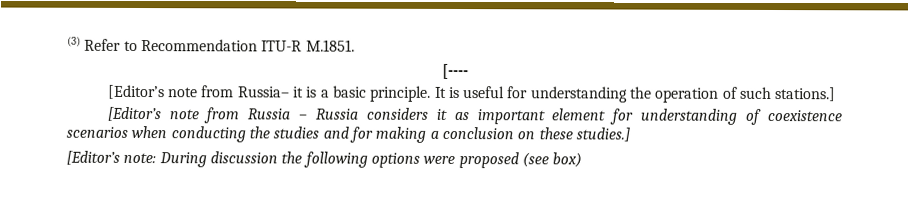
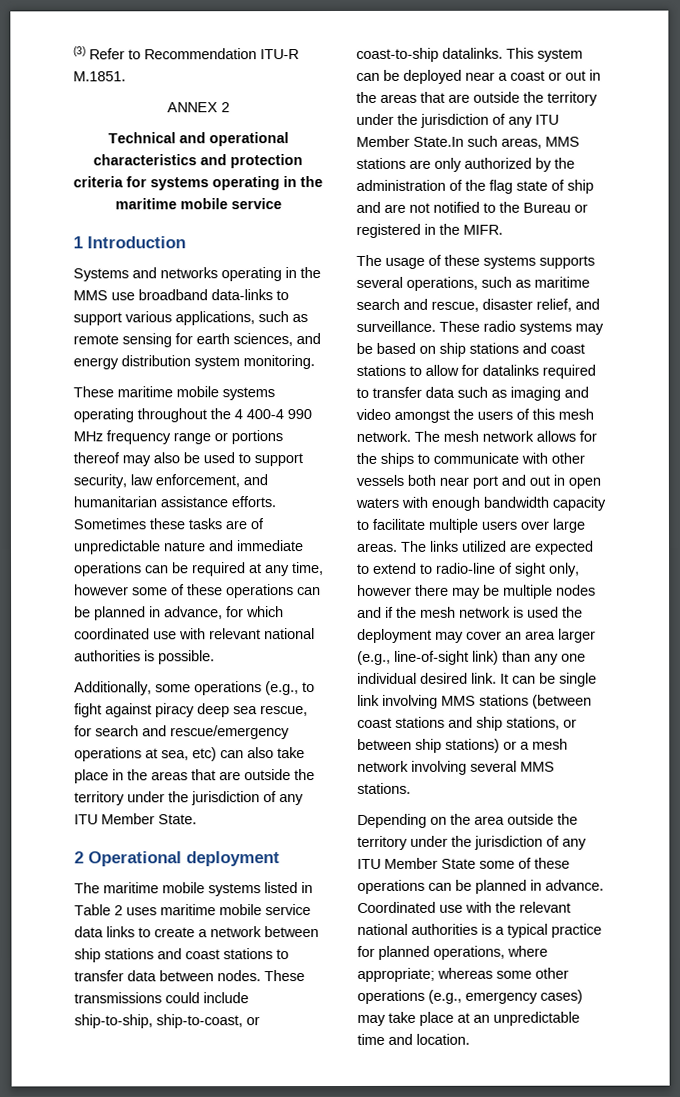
[441,63,469,80] [107,84,837,103] [106,106,842,125] [66,125,630,143] [66,150,583,169] [---- // [Editor’s note from Russia– it is a basic principle. It is useful for understanding the operation of such stations.] // [Editor’s note from Russia – Russia considers it as important element for understanding of coexistence scenarios when conducting the studies and for making a conclusion on these studies.] // [Editor’s note: During discussion the following options were proposed (see box) -> [166,102,230,113] [107,132,289,147] [93,154,303,169] [73,176,323,191] [114,198,282,210] [73,236,186,249] [73,267,321,282] [73,289,289,301] [73,311,308,326] [73,333,321,348] [73,355,315,370] [73,386,275,401] [73,408,312,423] [73,430,283,445] [73,452,303,467] [73,474,268,489] [73,496,276,508] [73,518,264,530] [73,540,304,555] [74,562,324,577] [74,584,321,599] [74,606,284,621] [74,628,315,640] [74,650,215,665] [74,681,315,696] [74,703,308,718] [74,725,290,740] [74,747,305,762] [74,769,315,784] [74,791,304,806] [74,813,197,825] [74,851,280,867] [74,882,313,897] [74,904,311,916] [74,926,319,938] [74,948,289,963] [74,970,305,982] [74,992,249,1004] [74,1014,260,1029] [356,47,583,62] [356,69,601,84] [356,91,598,106] [356,113,559,128] [356,135,580,149] [356,157,575,172] [356,179,594,194] [356,201,588,213] [356,223,503,238] [356,254,595,269] [356,276,590,291] [356,298,600,312] [356,320,604,335] [356,342,585,357] [356,364,596,379] [356,386,589,401] [356,408,594,423] [356,430,597,442] [356,452,585,467] [356,474,601,489] [355,496,606,511] [356,518,585,533] [356,540,594,555] [357,562,580,577] [357,584,596,599] [357,606,583,618] [357,628,596,643] [357,650,586,665] [357,672,597,687] [357,694,592,709] [357,716,577,731] [357,738,568,753] [357,760,555,775] [357,782,411,794] [357,813,578,828] [357,835,587,850] [357,857,570,869] [357,879,604,894] [357,901,571,913] [357,923,602,938] [357,945,548,960] [357,967,569,982] [357,989,583,1004] [357,1011,580,1026] [357,1033,470,1045] ANNEX 2 // Technical and operational characteristics and protection criteria for systems operating in the maritime mobile service // 1 Introduction // Systems and networks operating in the MMS use broadband data-links to support various applications, such as remote sensing for earth sciences, and energy distribution system monitoring. // These maritime mobile systems operating throughout the 4 400-4 990 MHz frequency range or portions thereof may also be used to support security, law enforcement, and humanitarian assistance efforts. Sometimes these tasks are of unpredictable nature and immediate operations can be required at any time, however some of these operations can be planned in advance, for which coordinated use with relevant national authorities is possible. // Additionally, some operations (e.g., to fight against piracy deep sea rescue, for search and rescue/emergency operations at sea, etc) can also take place in the areas that are outside the territory under the jurisdiction of any ITU Member State. // 2 Operational deployment // The maritime mobile systems listed in Table 2 uses maritime mobile service data links to create a network between ship stations and coast stations to transfer data between nodes. These transmissions could include ship-to-ship, ship-to-coast, or coast-to-ship datalinks. This system can be deployed near a coast or out in the areas that are outside the territory under the jurisdiction of any ITU Member State.In such areas, MMS stations are only authorized by the administration of the flag state of ship and are not notified to the Bureau or registered in the MIFR. // The usage of these systems supports several operations, such as maritime search and rescue, disaster relief, and surveillance. These radio systems may be based on ship stations and coast stations to allow for datalinks required to transfer data such as imaging and video amongst the users of this mesh network. The mesh network allows for the ships to communicate with other vessels both near port and out in open waters with enough bandwidth capacity to facilitate multiple users over large areas. The links utilized are expected to extend to radio-line of sight only, however there may be multiple nodes and if the mesh network is used the deployment may cover an area larger (e.g., line-of-sight link) than any one individual desired link. It can be single link involving MMS stations (between coast stations and ship stations, or between ship stations) or a mesh network involving several MMS stations. // Depending on the area outside the territory under the jurisdiction of any ITU Member State some of these operations can be planned in advance. Coordinated use with the relevant national authorities is a typical practice for planned operations, where appropriate; whereas some other operations (e.g., emergency cases) may take place at an unpredictable time and location.

